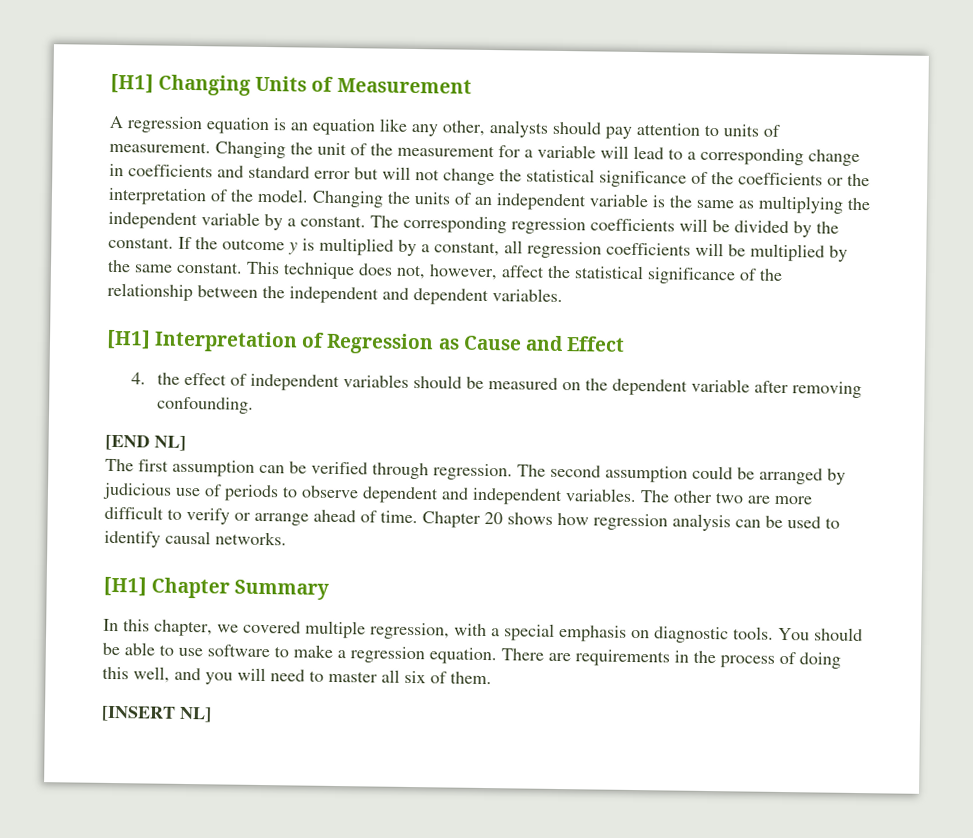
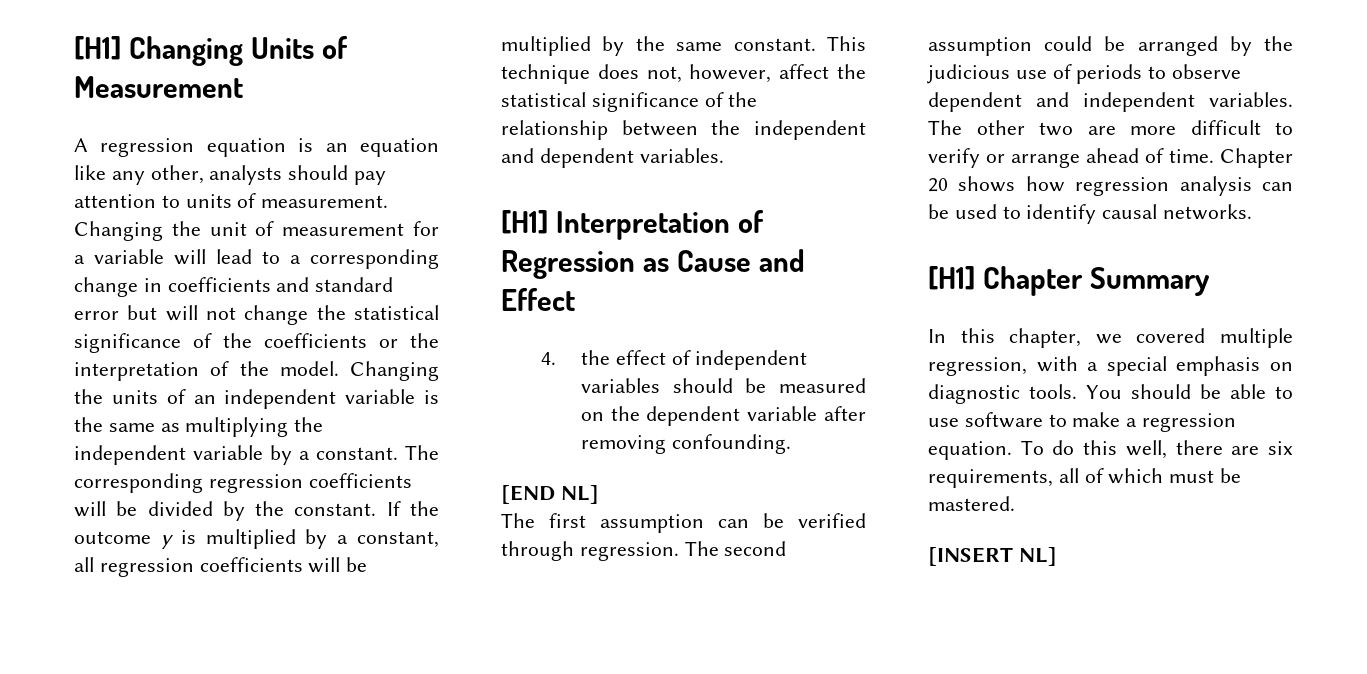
[370,143,393,156] the -> (275, 228) none
(846, 476) none -> [1264,36,1293,51] the
[501,648,841,669] [102,666,492,685] There are requirements in the process of doing this well, and you will need to master all six of them. -> [1020,440,1293,459] [928,468,1242,488] [928,496,1015,511] To do this well, there are six requirements, all of which must be mastered.

